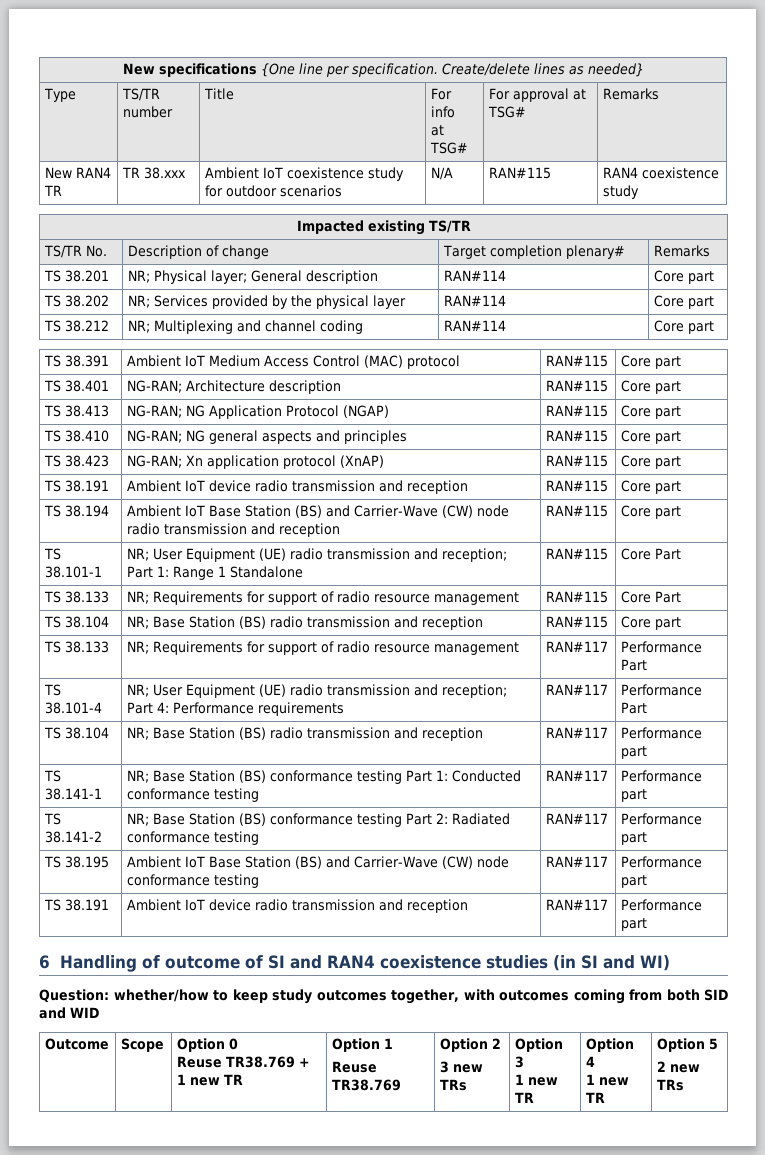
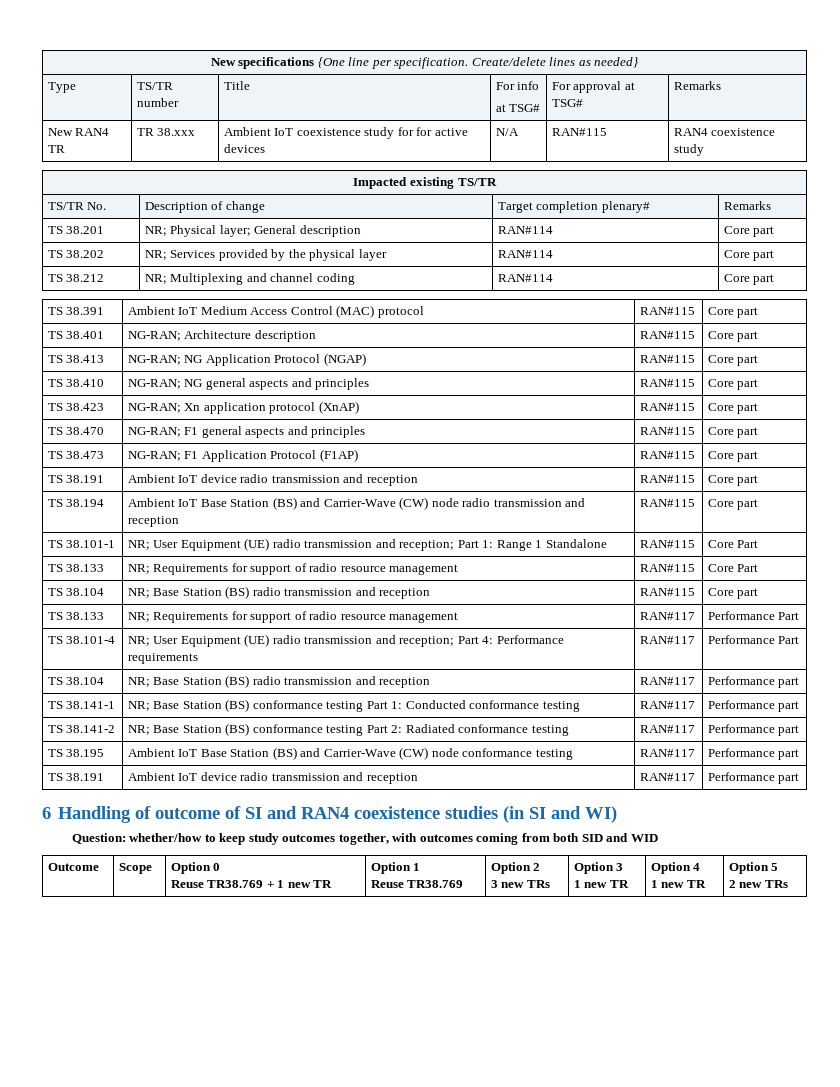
[225,185,342,197] outdoor scenarios -> [416,127,468,136] [223,144,265,153] for active devices
(681, 462) none -> [47,427,105,435] [127,426,366,438] [639,427,695,435] [707,427,759,438] [47,451,105,459] [127,449,358,462] [639,451,695,459] [707,451,759,462] // TS 38.470 | NG-RAN; F1 general aspects and principles | RAN#115 | Core part // TS 38.473 | NG-RAN; F1 Application Protocol (F1AP) | RAN#115 | Core part

